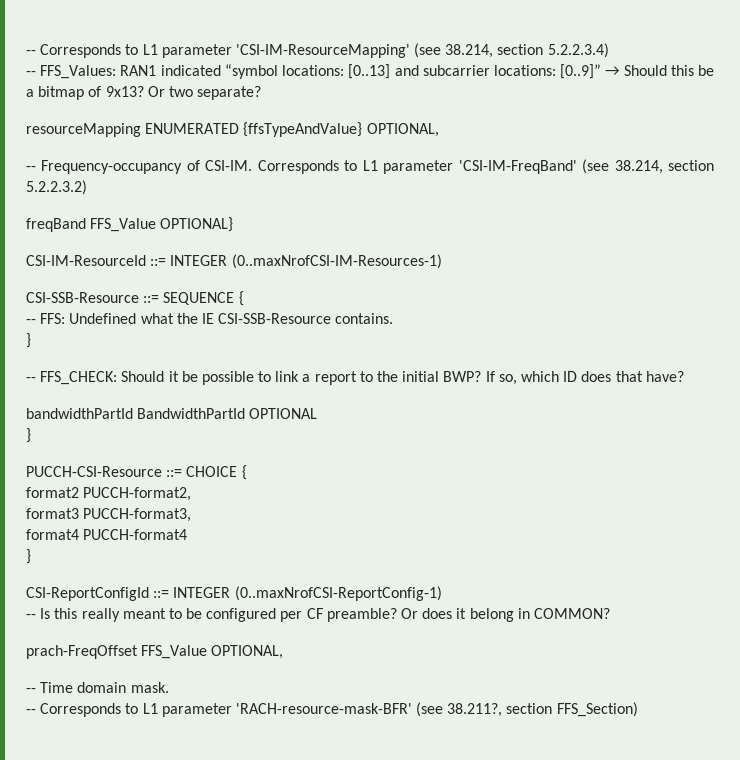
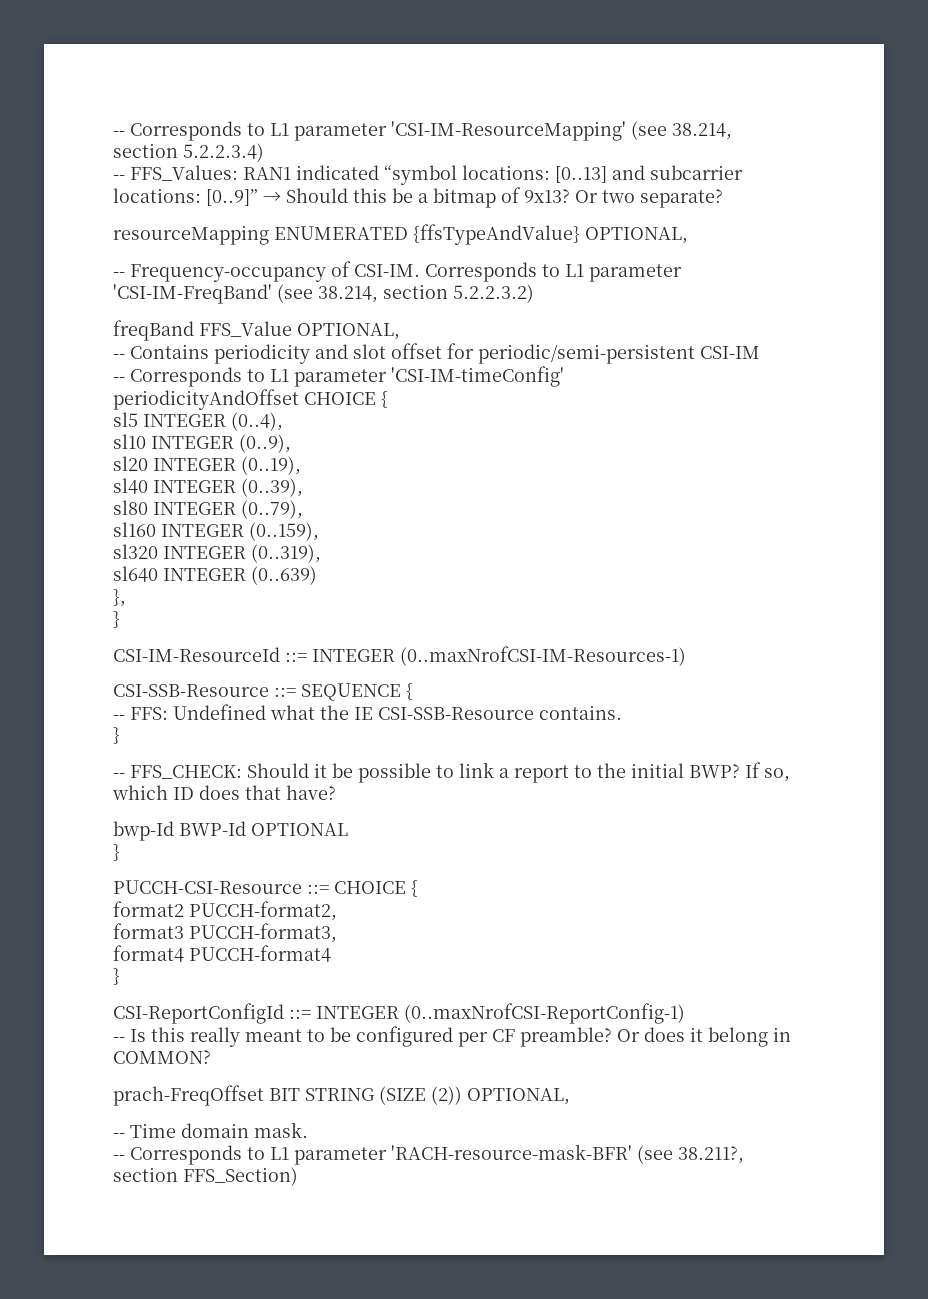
[160,217,234,232] OPTIONAL} -> [297,323,400,340] [113,343,760,364] [113,366,564,387] [113,389,388,410] [113,412,283,431] [113,434,291,453] [113,456,301,475] [113,478,303,497] [113,500,303,519] [113,522,319,541] [113,544,321,563] [113,566,317,585] [113,589,126,607] [113,611,120,628] OPTIONAL, // -- Contains periodicity and slot offset for periodic/semi-persistent CSI-IM // -- Corresponds to L1 parameter 'CSI-IM-timeConfig' // periodicityAndOffset CHOICE { // sl5 INTEGER (0..4), // sl10 INTEGER (0..9), // sl20 INTEGER (0..19), // sl40 INTEGER (0..39), // sl80 INTEGER (0..79), // sl160 INTEGER (0..159), // sl320 INTEGER (0..319), // sl640 INTEGER (0..639) // }, // }
[26,408,246,419] bandwidthPartId BandwidthPartId -> [113,821,246,841] bwp-Id BWP-Id
[141,645,208,659] FFS_Value -> [269,1086,462,1105] BIT STRING (SIZE (2))

